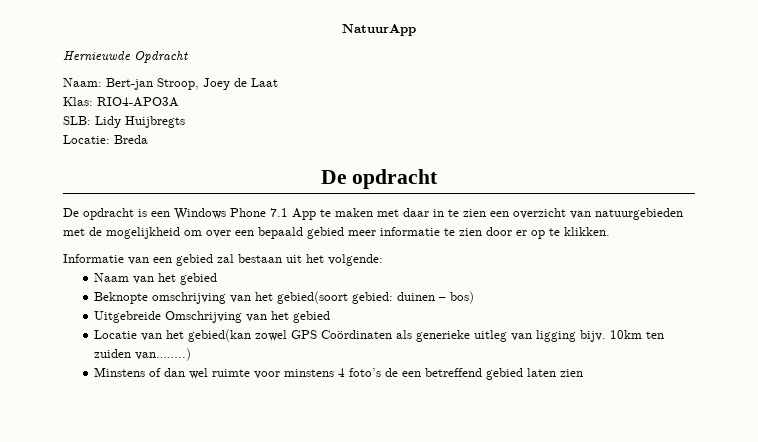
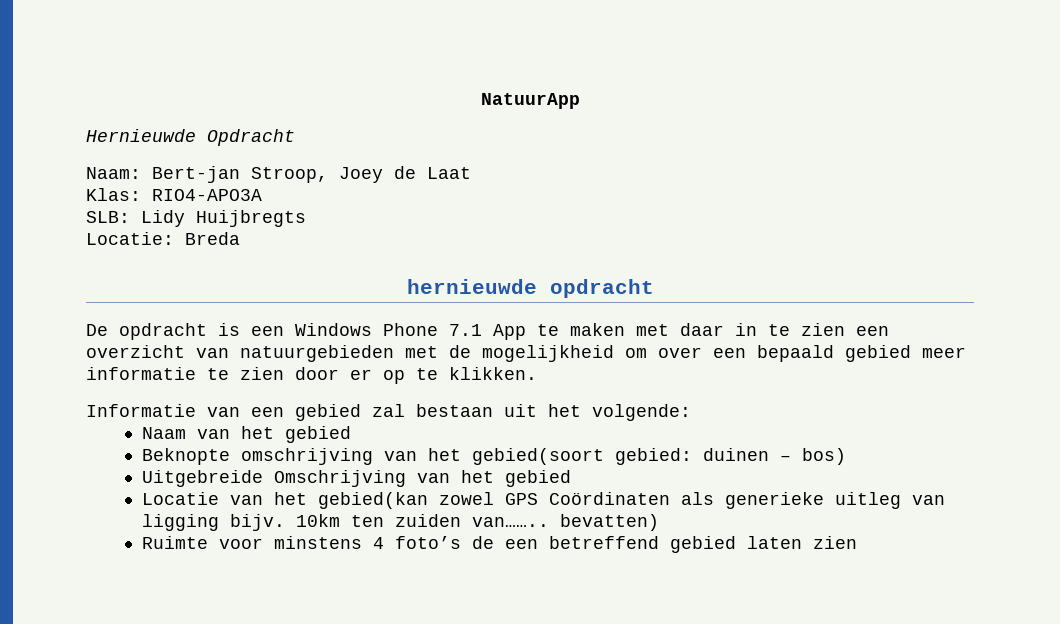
[320,170,347,184] De -> [406,279,537,294] hernieuwde
[135,348,192,361] [94,367,251,379] van……..) // Minstens of dan wel ruimte -> [471,514,659,531] [141,536,208,549] van…….. bevatten) // Ruimte

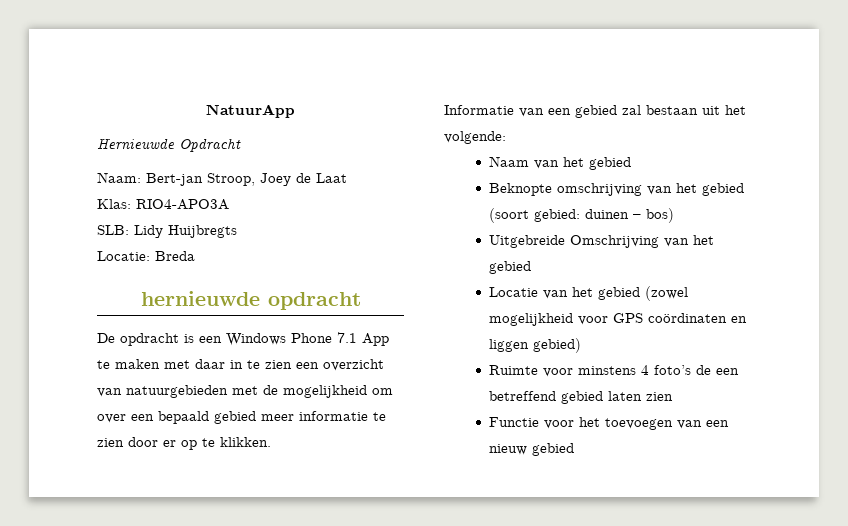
[471,448,604,465] gebied(soort -> [702,183,745,196] [489,208,530,223] gebied (soort
[317,492,945,509] [141,514,659,531] gebied(kan zowel GPS Coördinaten als generieke uitleg van ligging bijv. 10km ten zuiden van…….. bevatten) -> [598,286,689,301] [489,313,748,326] [489,338,582,353] gebied (zowel mogelijkheid voor GPS coördinaten en liggen gebied)
(857, 542) none -> [489,417,730,430] [489,443,575,456] // Functie voor het toevoegen van een nieuw gebied

